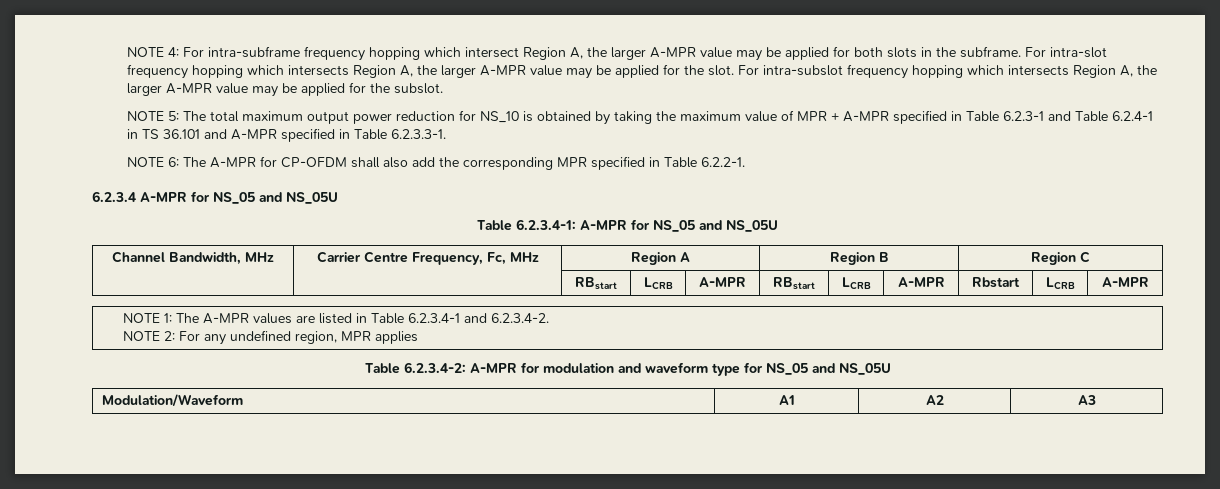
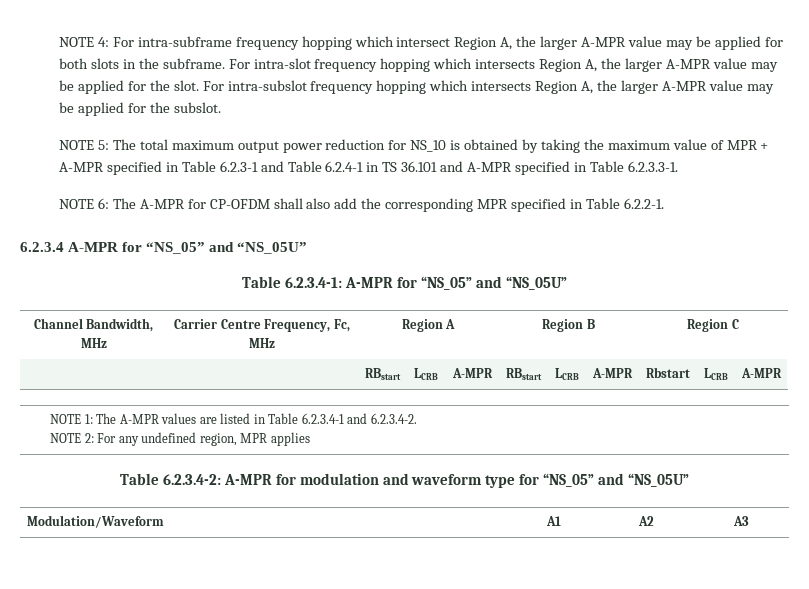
[213,192,338,204] NS_05 and NS_05U -> [146,242,308,254] “NS_05” and “NS_05U”
[653,220,778,232] NS_05 and NS_05U -> [420,276,567,290] “NS_05” and “NS_05U”
[765,363,891,375] NS_05 and NS_05U -> [543,473,690,487] “NS_05” and “NS_05U”

